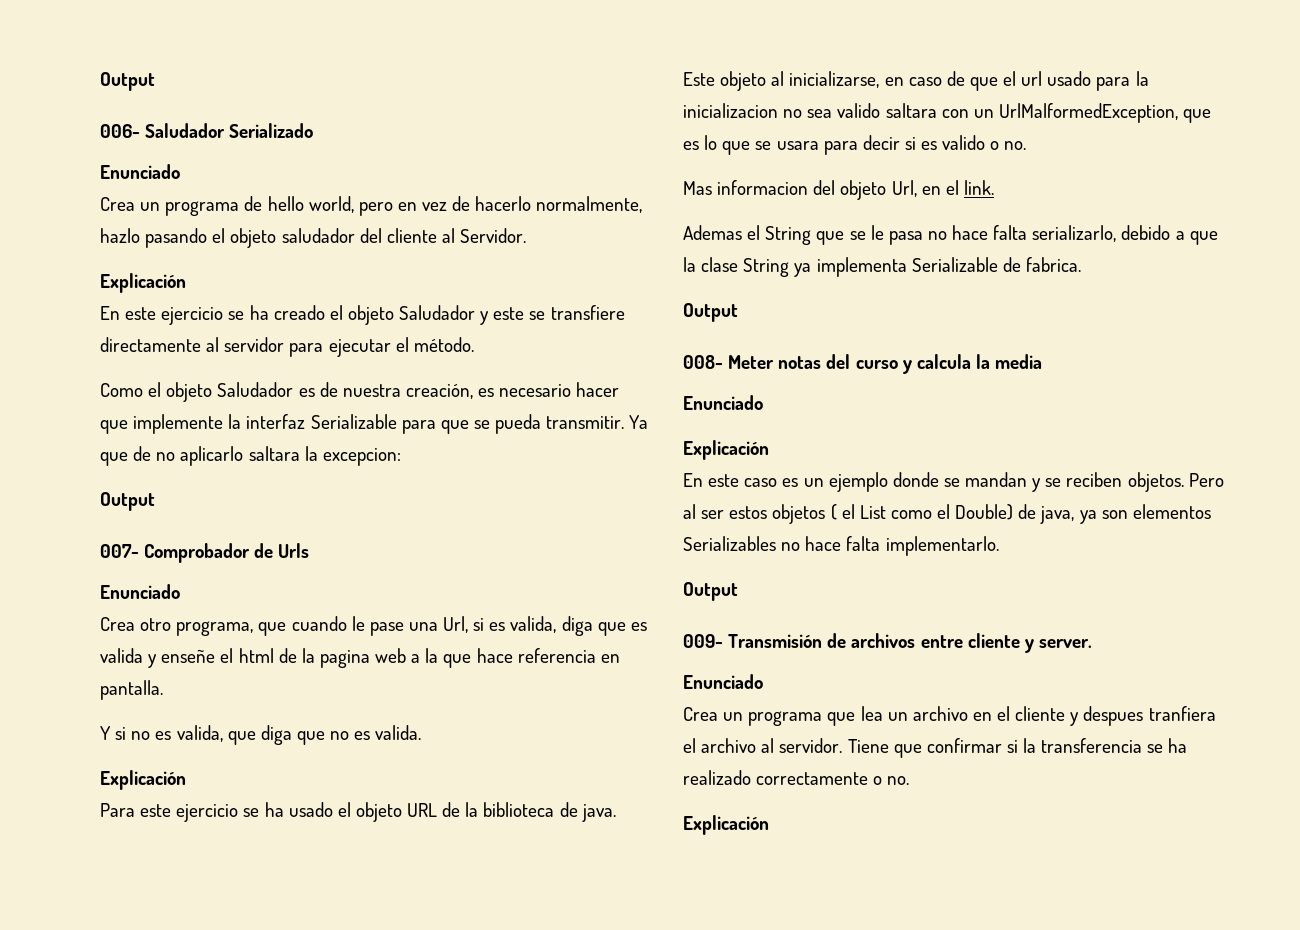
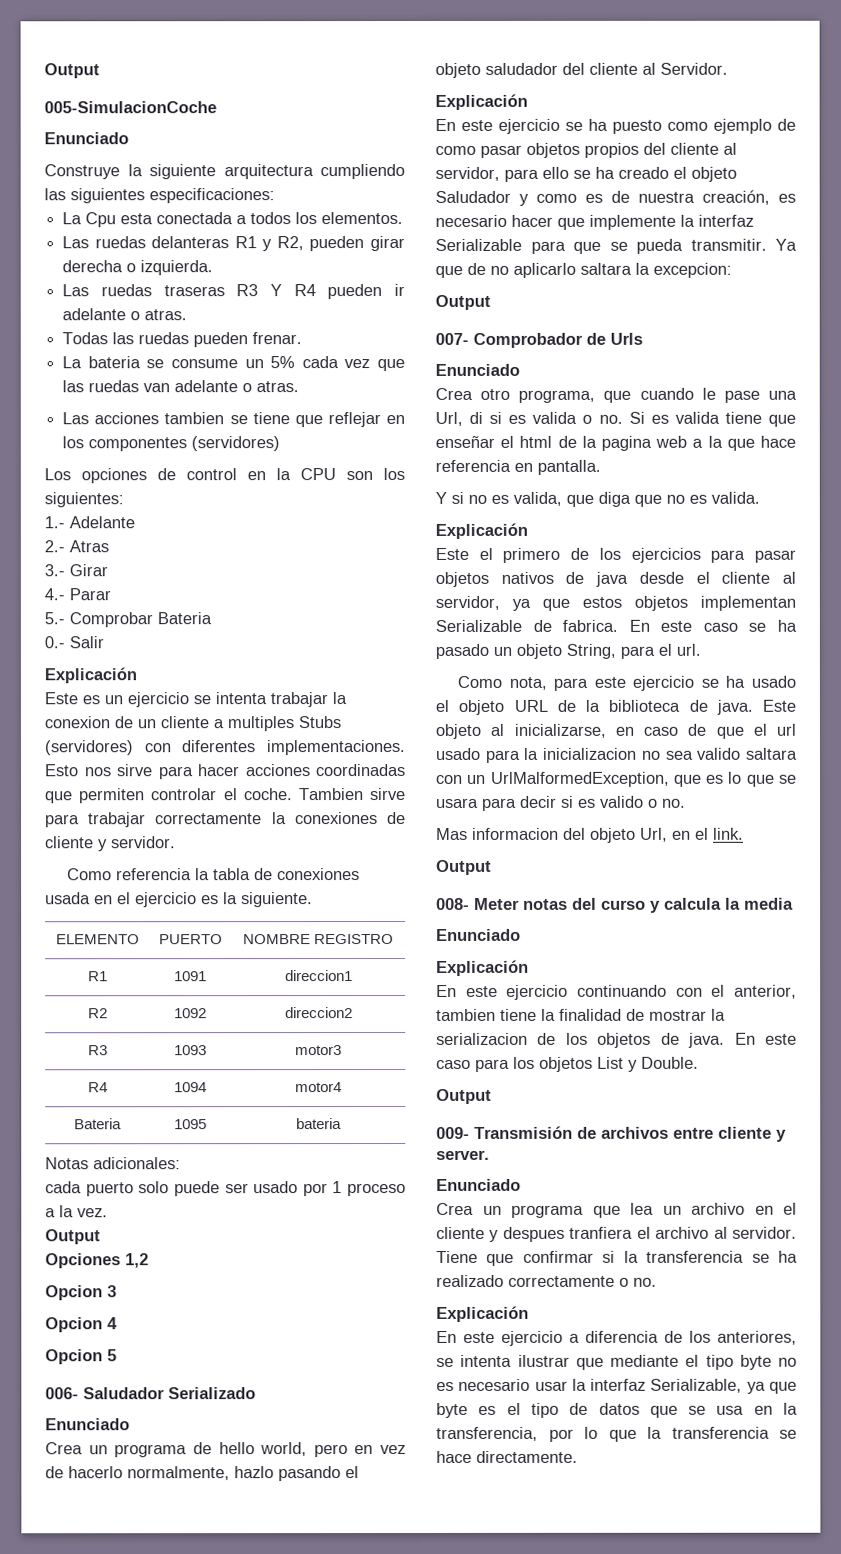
[100,72,155,91] Output -> [44,63,100,79] [44,101,217,114] [44,132,129,145] [44,164,405,180] [44,188,275,204] [62,212,404,228] [62,236,406,252] [62,260,214,276] [62,284,405,300] [62,308,188,321] [62,332,303,348] [62,356,405,372] [62,380,300,393] [62,412,405,428] [62,436,281,452] [44,468,405,484] [44,492,124,508] [44,516,135,529] [44,540,109,553] [44,564,108,577] [44,588,111,601] [44,612,212,628] [44,636,104,649] [44,667,137,684] [44,692,347,708] [44,716,341,732] [44,740,405,756] [44,764,405,780] [45,788,406,804] [45,812,406,828] [45,836,176,852] [67,868,361,881] [45,892,313,908] [55,934,140,945] [158,934,223,945] [242,934,395,945] [87,971,108,982] [174,971,207,982] [284,970,353,982] [87,1008,108,1019] [174,1008,207,1019] [284,1007,353,1019] [87,1045,108,1056] [174,1045,207,1056] [295,1045,342,1056] [87,1082,108,1093] [174,1082,207,1093] [295,1082,342,1093] [74,1118,122,1130] [174,1119,207,1130] [296,1118,342,1130] [45,1157,181,1170] [45,1181,406,1197] [45,1205,108,1218] [45,1229,101,1245] [45,1253,149,1269] [45,1285,117,1301] [45,1317,118,1333] [45,1349,117,1365] Output // 005-SimulacionCoche // Enunciado // Construye la siguiente arquitectura cumpliendo las siguientes especificaciones: // La Cpu esta conectada a todos los elementos. // Las ruedas delanteras R1 y R2, pueden girar derecha o izquierda. // Las ruedas traseras R3 Y R4 pueden ir adelante o atras. // Todas las ruedas pueden frenar. // La bateria se consume un 5% cada vez que las ruedas van adelante o atras. // Las acciones tambien se tiene que reflejar en los componentes (servidores) // Los opciones de control en la CPU son los siguientes: // 1.- Adelante // 2.- Atras // 3.- Girar // 4.- Parar // 5.- Comprobar Bateria // 0.- Salir // Explicación // Este es un ejercicio se intenta trabajar la conexion de un cliente a multiples Stubs (servidores) con diferentes implementaciones. Esto nos sirve para hacer acciones coordinadas que permiten controlar el coche. Tambien sirve para trabajar correctamente la conexiones de cliente y servidor. // Como referencia la tabla de conexiones usada en el ejercicio es la siguiente. // ELEMENTO | PUERTO | NOMBRE REGISTRO // R1 | 1091 | direccion1 // R2 | 1092 | direccion2 // R3 | 1093 | motor3 // R4 | 1094 | motor4 // Bateria | 1095 | bateria // Notas adicionales: // cada puerto solo puede ser usado por 1 proceso a la vez. // Output // Opciones 1,2 // Opcion 3 // Opcion 4 // Opcion 5
(269, 312) none -> [612,118,796,134] [435,142,737,158] [435,166,615,182] puesto como ejemplo de como pasar objetos propios del cliente al servidor, para ello se ha
[493,305,625,320] [100,337,474,357] [100,382,294,402] este se transfiere directamente al servidor para ejecutar el método. // Como el objeto Saludador -> [536,193,577,203] como
[473,616,647,636] [100,648,216,668] si es valida, diga que es valida y enseñe -> [469,411,796,427] [435,435,495,448] di si es valida o no. Si es valida tiene que enseñar
[100,803,135,817] Para -> [435,547,796,563] [435,571,796,587] [435,595,796,611] [435,619,797,632] [435,643,701,659] [457,675,589,691] Este el primero de los ejercicios para pasar objetos nativos de java desde el cliente al servidor, ya que estos objetos implementan Serializable de fabrica. En este caso se ha pasado un objeto String, para el url. // Como nota, para
[683,225,1218,245] [683,257,1081,277] // Ademas el String que se le pasa no hace falta serializarlo, debido a que la clase String ya implementa Serializable de fabrica. -> (744, 833) none
[744,472,1224,492] [683,504,1211,524] [683,536,999,556] caso es un ejemplo donde se mandan y se reciben objetos. Pero al ser estos objetos ( el List como el Double) de java, ya son elementos Serializables no hace falta implementarlo. -> [506,984,797,1000] [436,1008,726,1021] [436,1032,797,1048] [436,1056,699,1072] ejercicio continuando con el anterior, tambien tiene la finalidad de mostrar la serializacion de los objetos de java. En este caso para los objetos List y Double.
(769, 825) none -> [436,1330,797,1346] [436,1354,797,1370] [436,1378,797,1394] [436,1402,798,1418] [436,1426,797,1442] [436,1450,578,1463] // En este ejercicio a diferencia de los anteriores, se intenta ilustrar que mediante el tipo byte no es necesario usar la interfaz Serializable, ya que byte es el tipo de datos que se usa en la transferencia, por lo que la transferencia se hace directamente.

